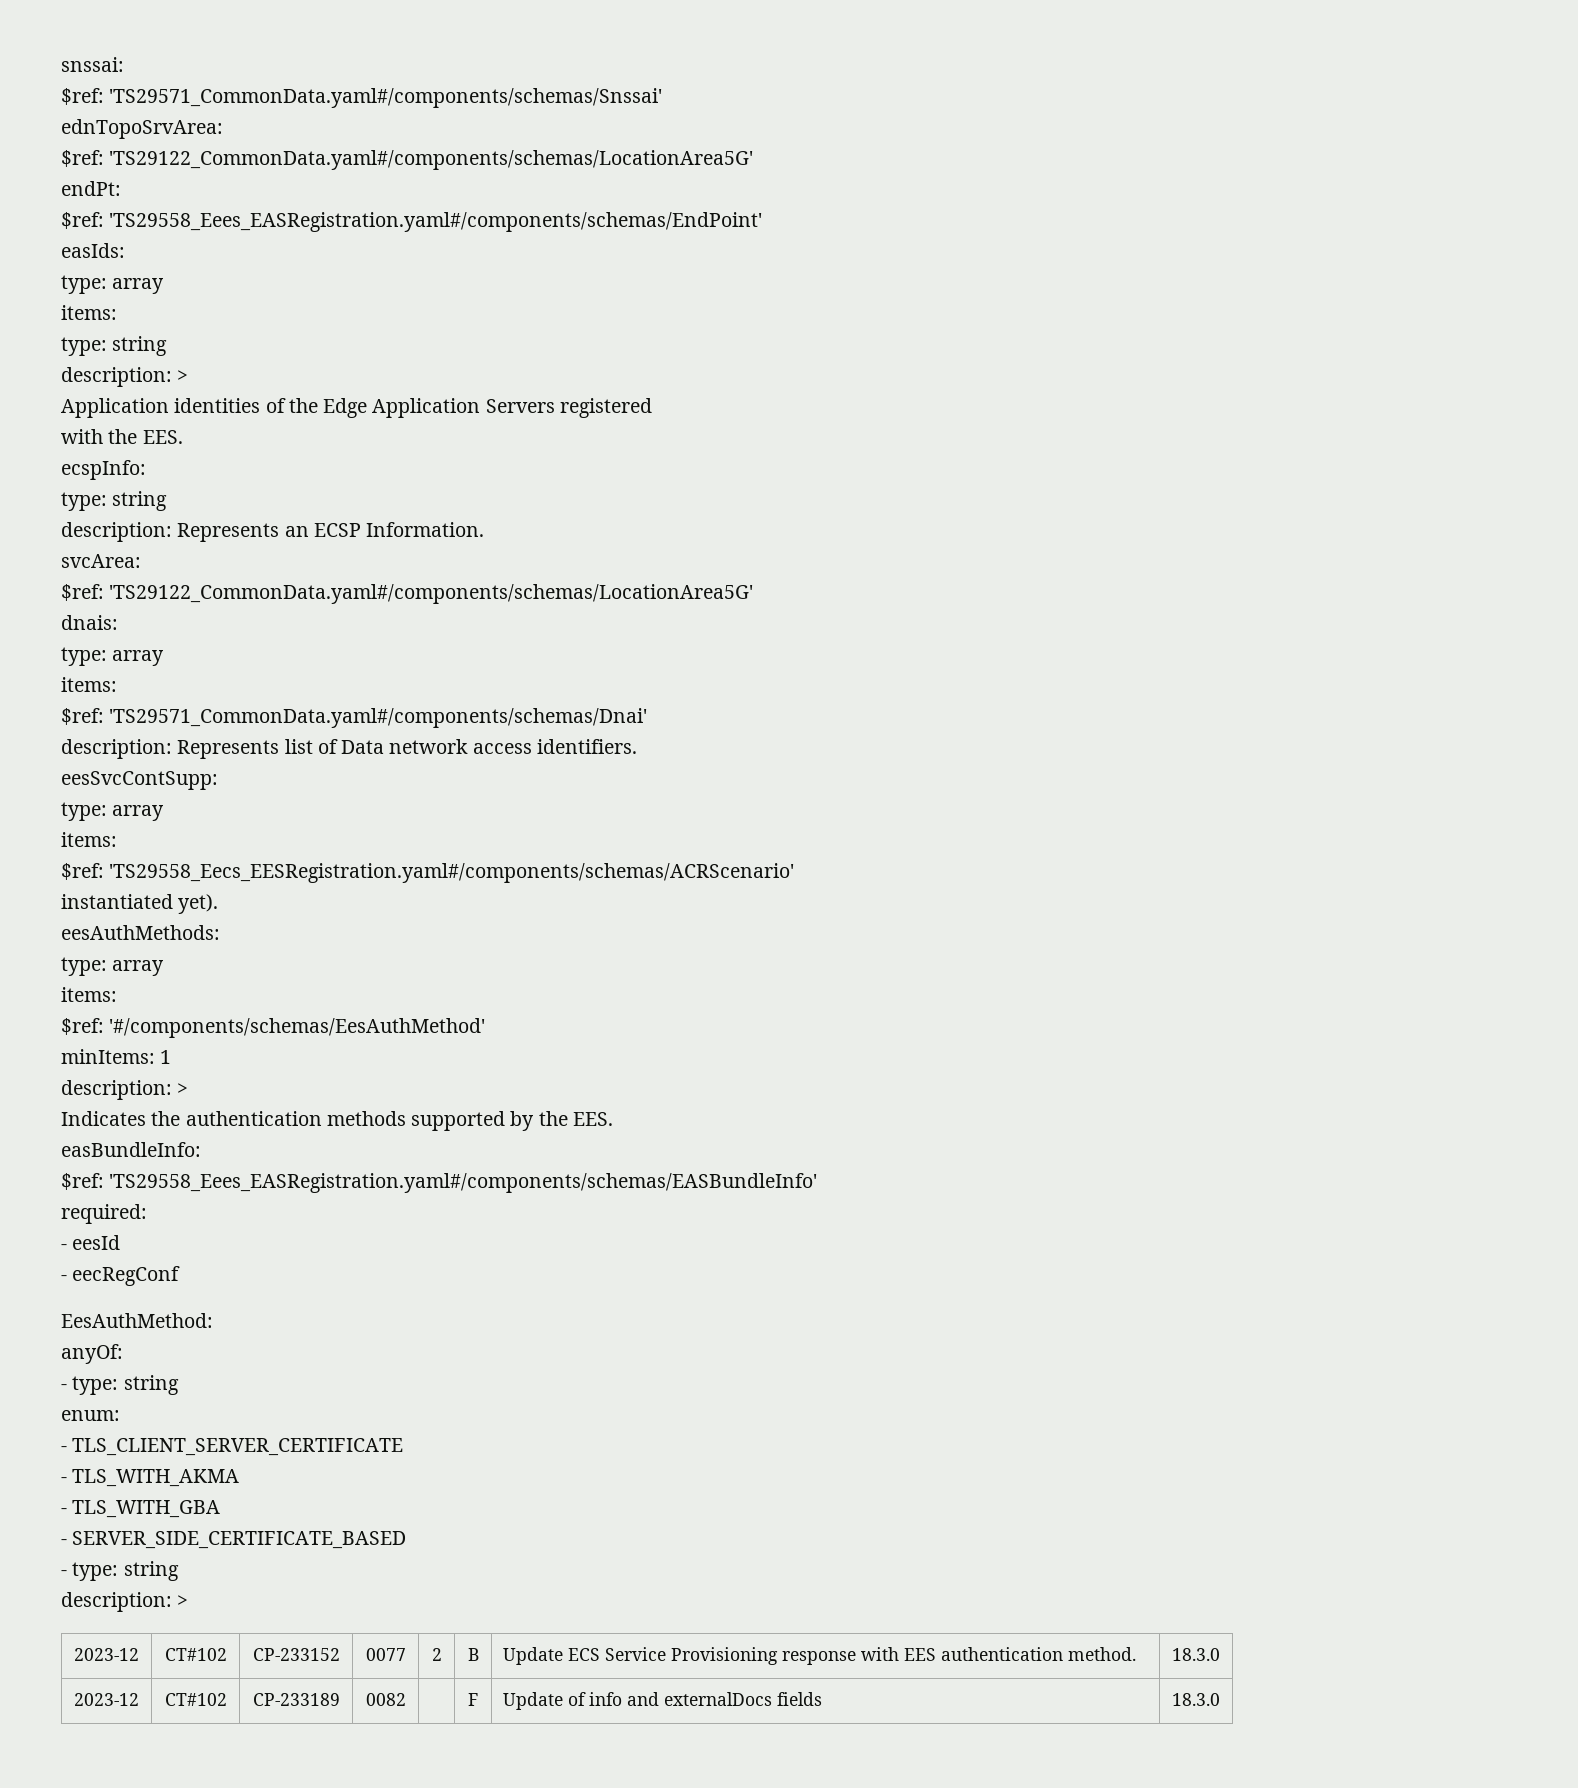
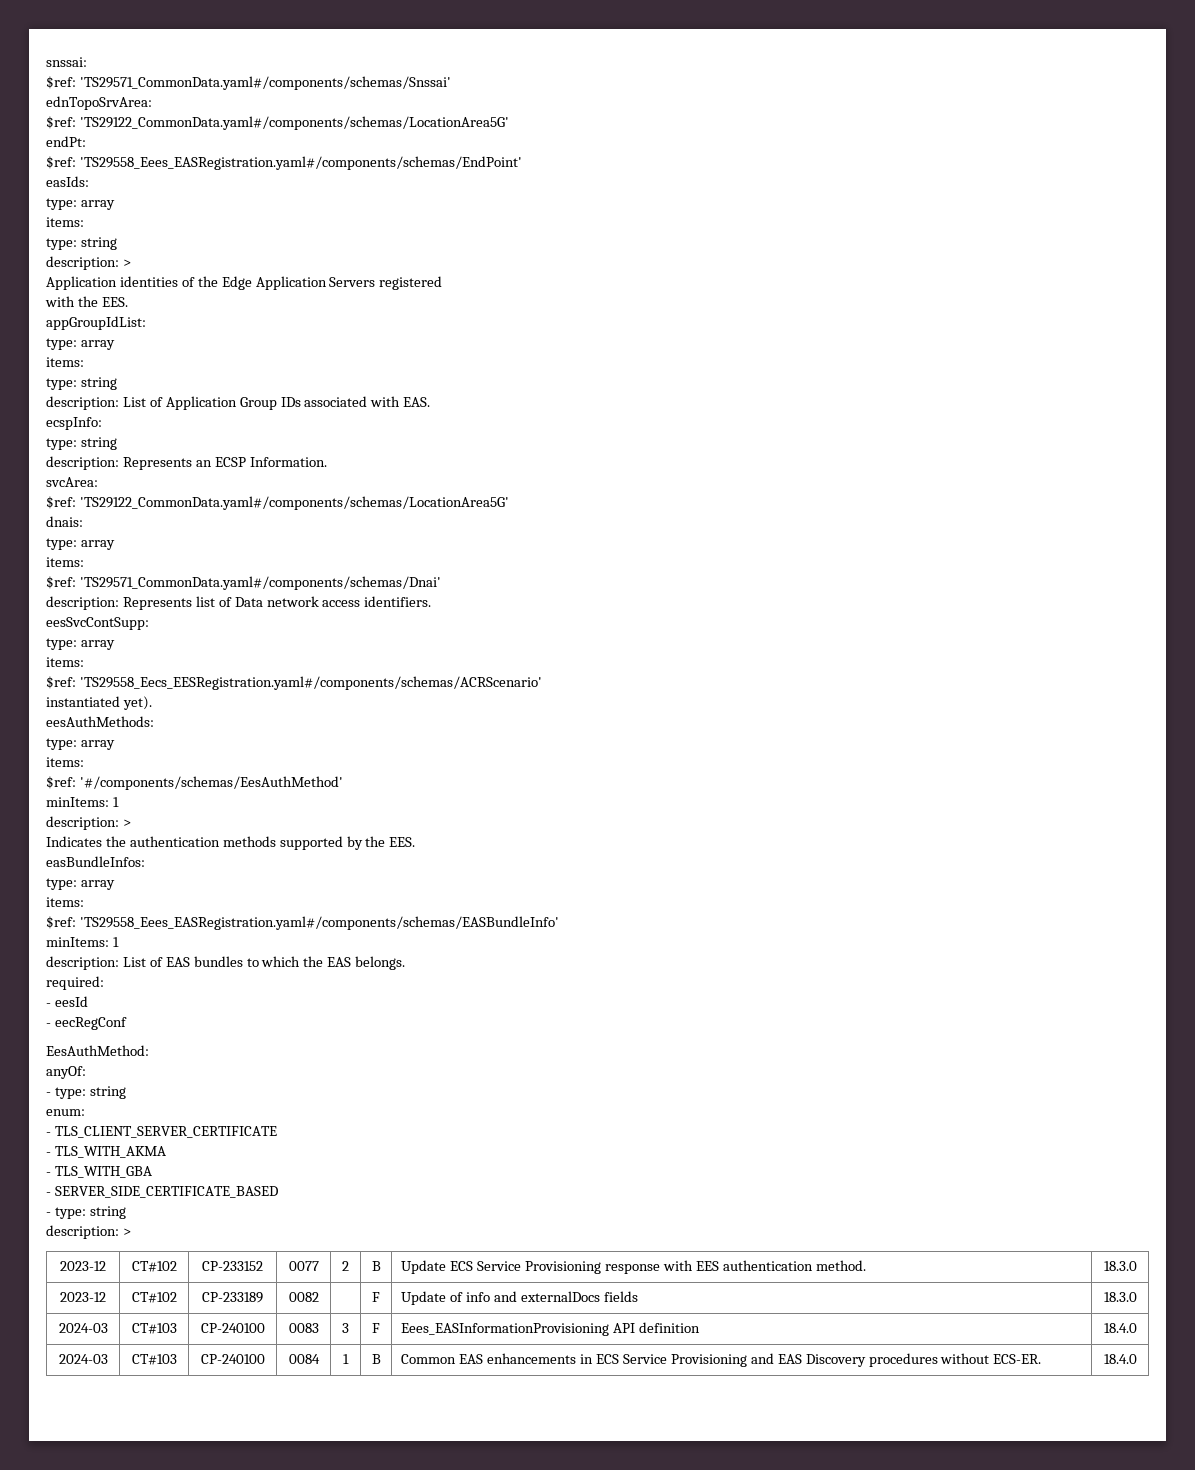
(183, 437) none -> [46,316,146,330] [46,338,115,350] [46,357,84,367] [46,377,117,390] [46,396,431,410] // appGroupIdList: // type: array // items: // type: string // description: List of Application Group IDs associated with EAS.
[61,1142,201,1157] [61,1173,818,1193] easBundleInfo: // $ref: 'TS29558_Eees_EASRegistration.yaml#/components/schemas/EASBundleInfo' -> [46,856,145,867] [46,878,115,890] [46,897,84,907] [46,916,559,930] [46,937,119,947] [46,956,406,970] easBundleInfos: // type: array // items: // $ref: 'TS29558_Eees_EASRegistration.yaml#/components/schemas/EASBundleInfo' // minItems: 1 // description: List of EAS bundles to which the EAS belongs.
(1220, 1699) none -> [58,1323,108,1333] [131,1323,177,1334] [200,1323,265,1333] [288,1323,319,1333] [342,1323,349,1333] [372,1323,380,1333] [401,1322,701,1336] [1103,1323,1137,1333] [58,1354,108,1364] [131,1354,177,1365] [200,1354,265,1364] [288,1354,320,1364] [343,1354,349,1364] [371,1354,381,1364] [401,1353,1042,1367] [1103,1354,1137,1364] // 2024-03 | CT#103 | CP-240100 | 0083 | 3 | F | Eees_EASInformationProvisioning API definition | 18.4.0 // 2024-03 | CT#103 | CP-240100 | 0084 | 1 | B | Common EAS enhancements in ECS Service Provisioning and EAS Discovery procedures without ECS-ER. | 18.4.0

